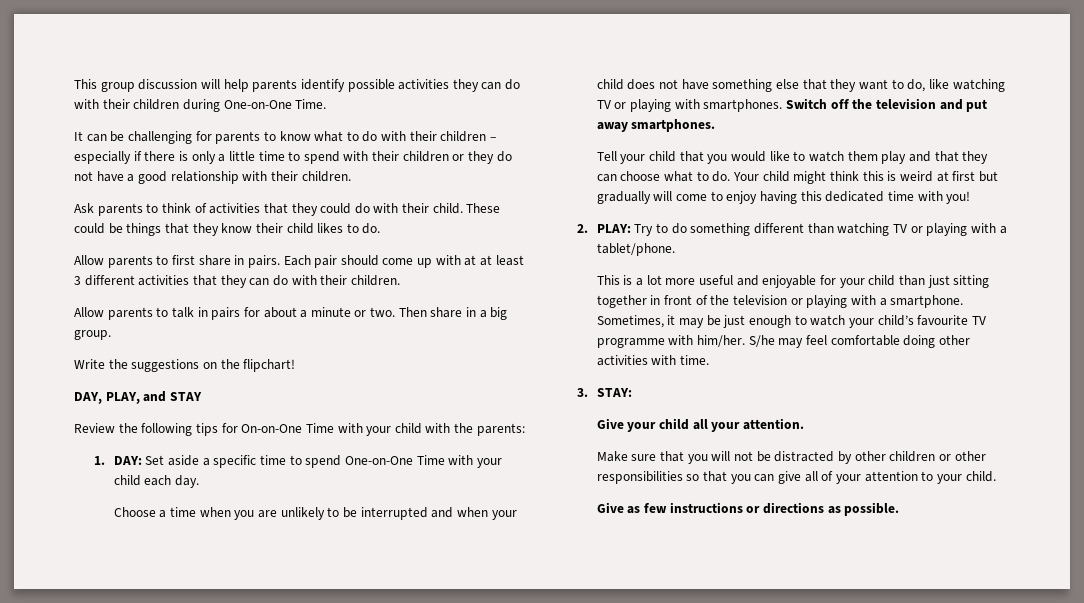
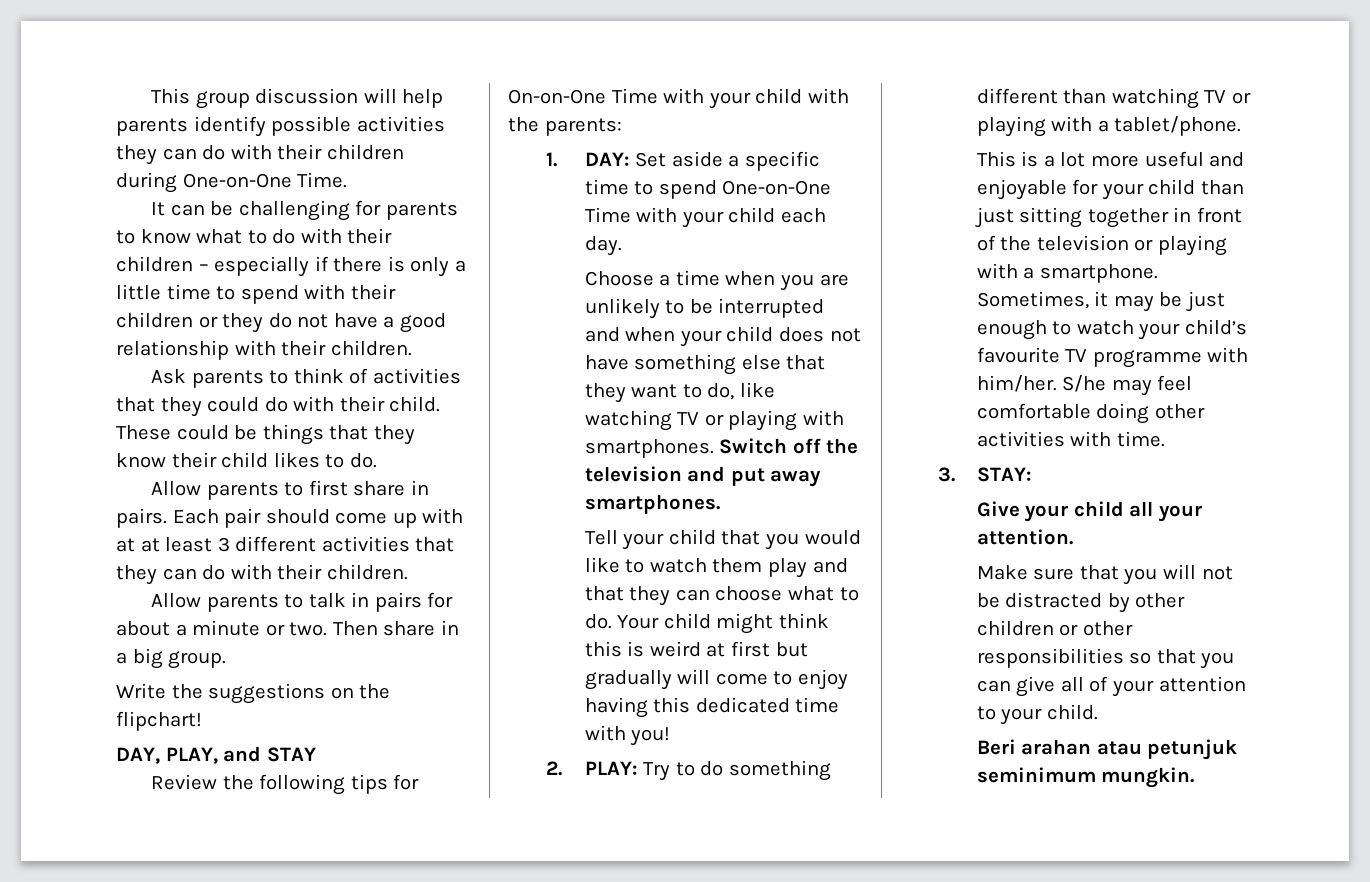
[596,502,900,516] Give as few instructions or directions as possible. -> [976,739,1238,760] [976,767,1195,788] Beri arahan atau petunjuk seminimum mungkin.

